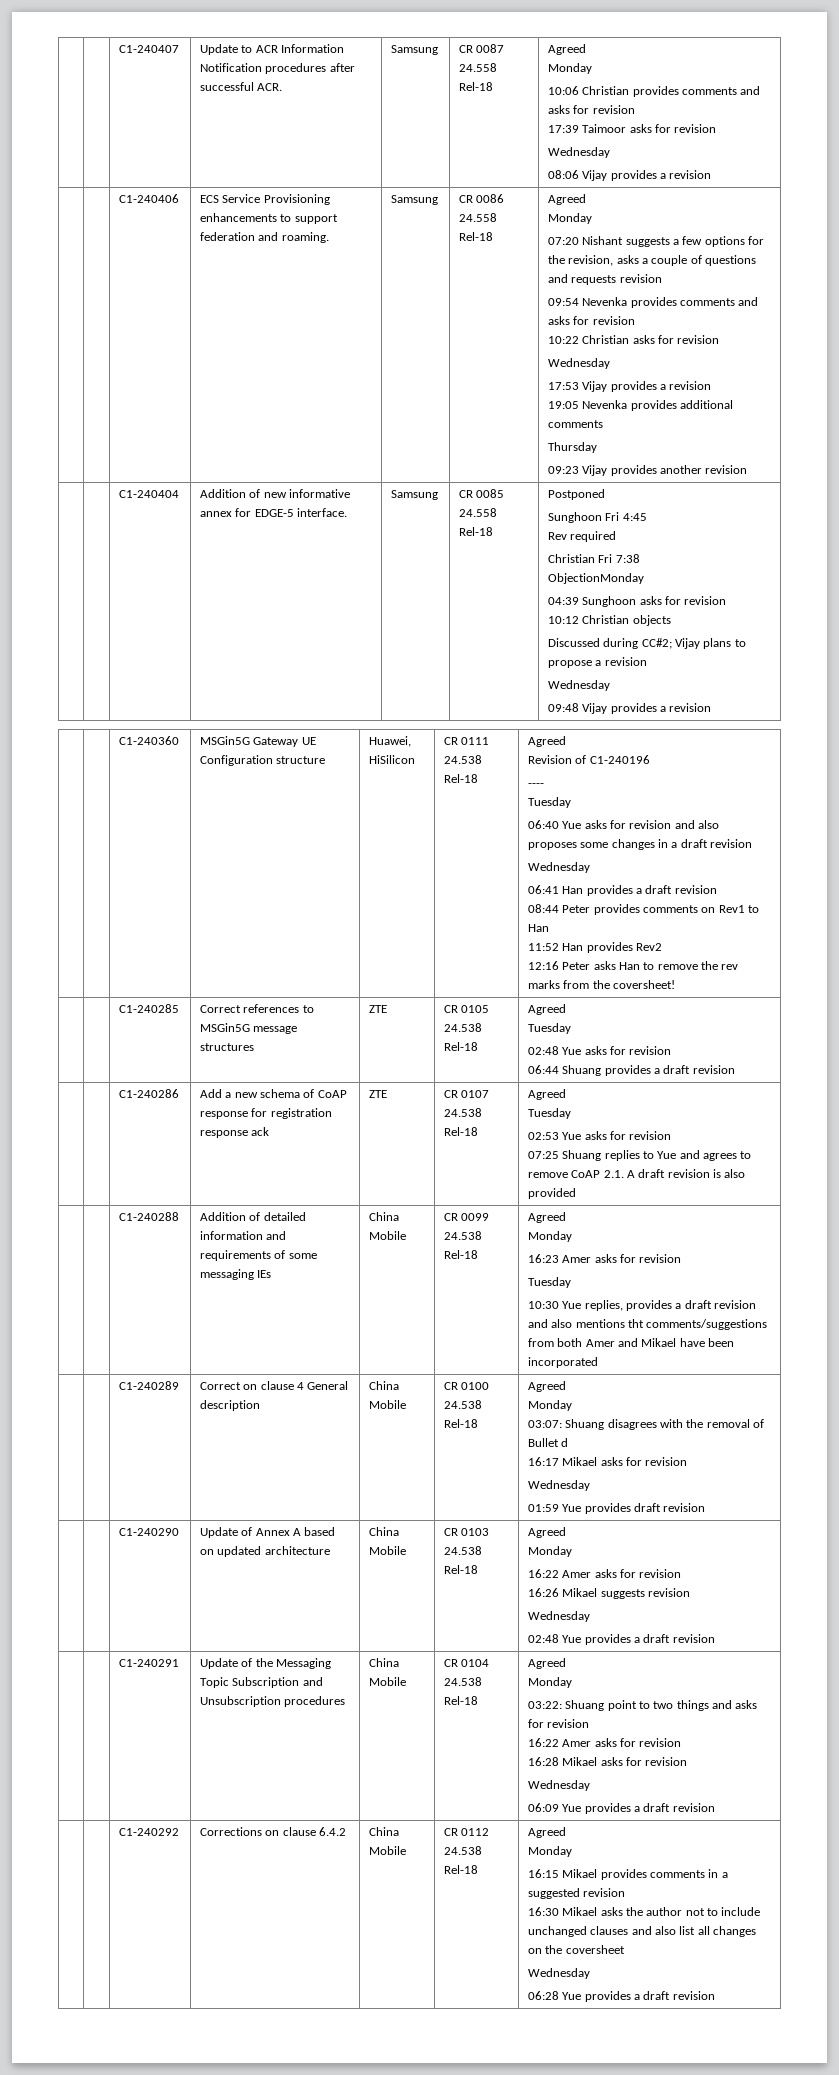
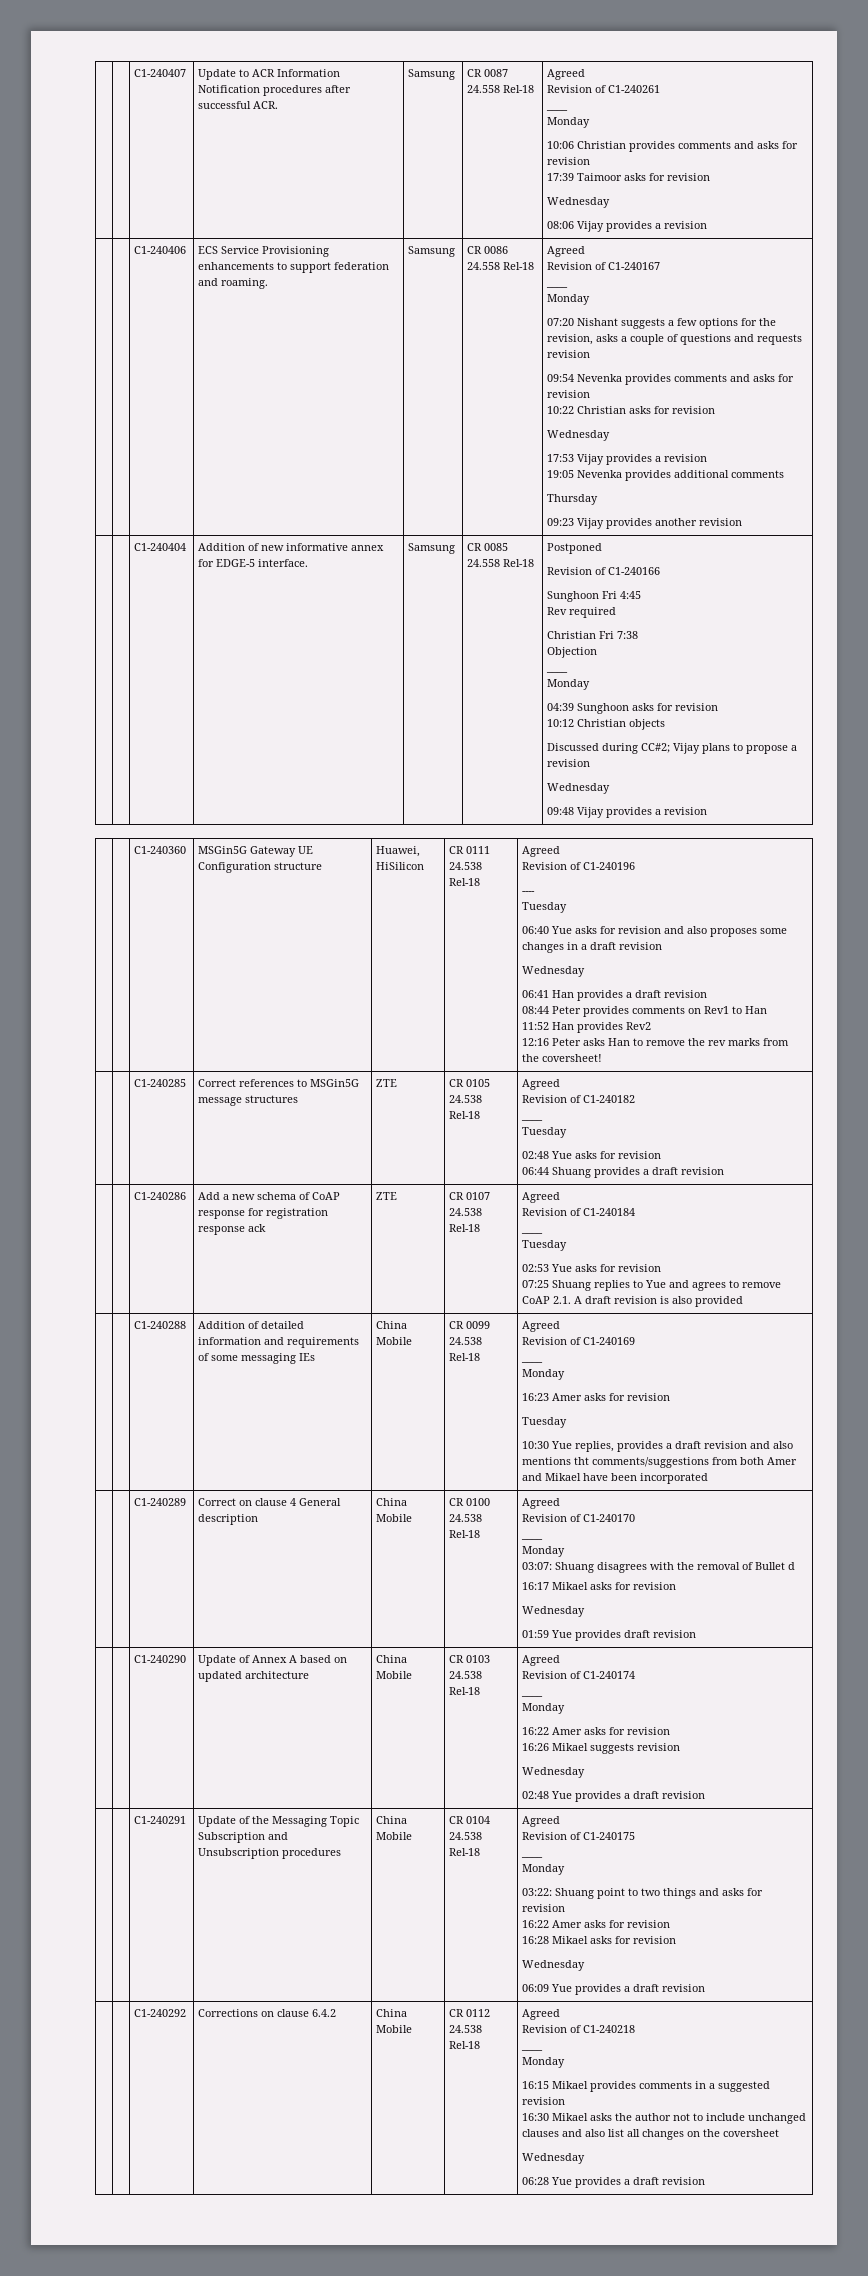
(586, 49) none -> [547,85,661,93] [546,109,569,111] // Revision of C1-240261 // ____
(586, 199) none -> [547,262,661,270] [546,286,569,288] // Revision of C1-240167 // ____
(605, 494) none -> [547,567,661,575] // Revision of C1-240166
[547,573,644,584] ObjectionMonday -> [547,647,598,658] [546,671,569,673] [547,679,591,690] Objection // ____ // Monday
(566, 1009) none -> [522,1095,636,1103] [521,1119,544,1121] // Revision of C1-240182 // ____
(566, 1094) none -> [522,1208,636,1216] [521,1232,544,1234] // Revision of C1-240184 // ____
(566, 1217) none -> [522,1337,636,1345] [521,1361,544,1363] // Revision of C1-240169 // ____
(566, 1386) none -> [522,1514,636,1522] [521,1538,544,1540] // Revision of C1-240170 // ____
(566, 1532) none -> [522,1671,636,1679] [521,1695,544,1697] // Revision of C1-240174 // ____
(566, 1663) none -> [522,1832,636,1840] [521,1856,544,1858] // Revision of C1-240175 // ____
(566, 1832) none -> [522,2025,636,2033] [521,2049,544,2051] // Revision of C1-240218 // ____

